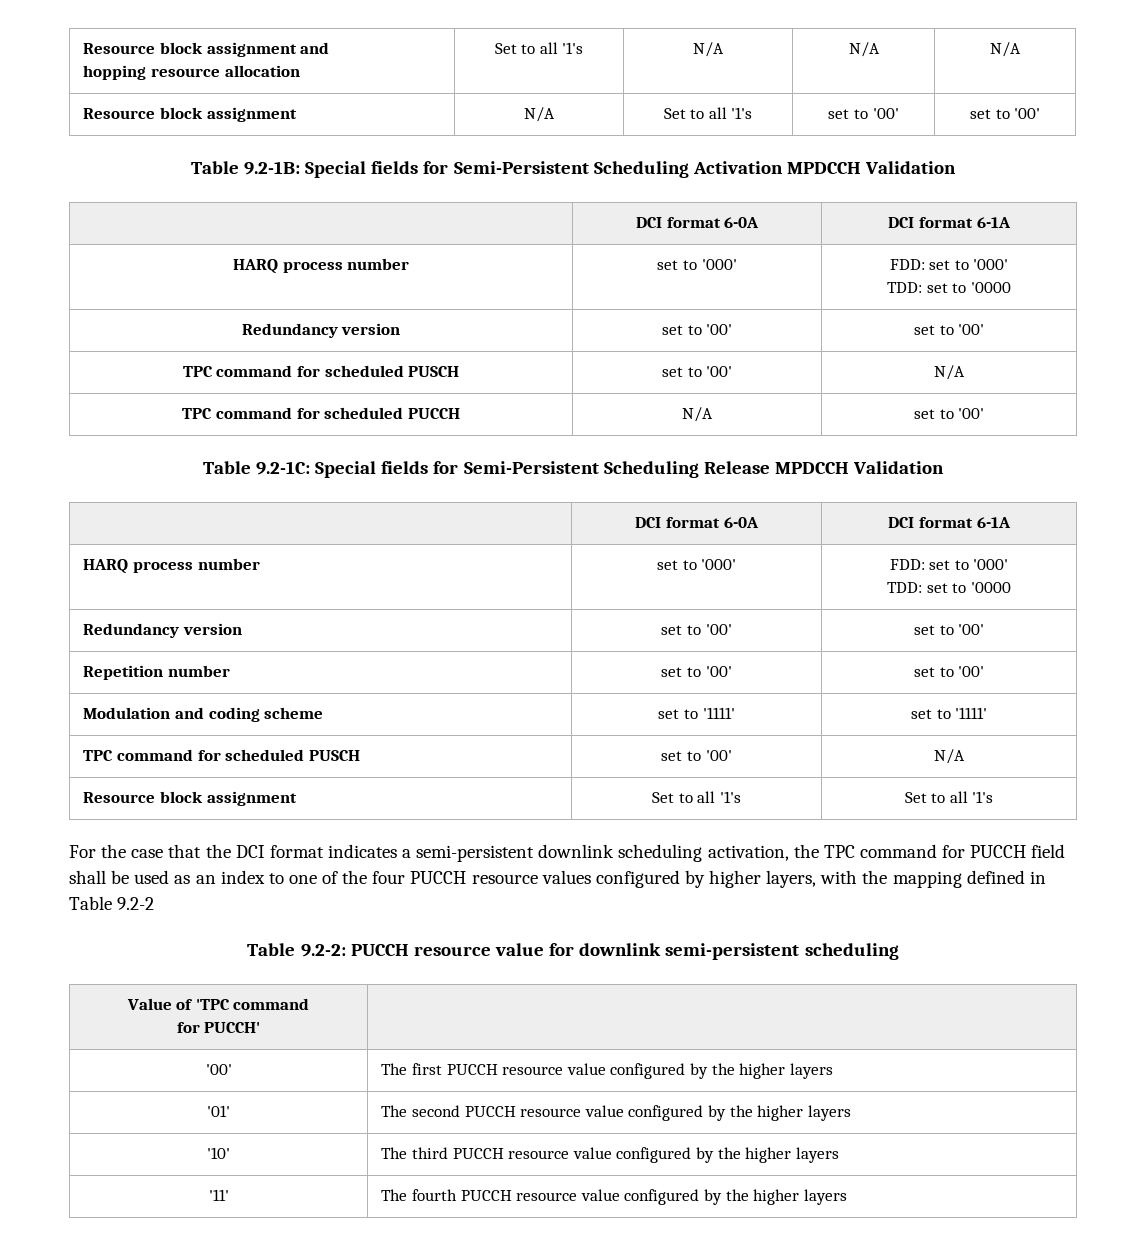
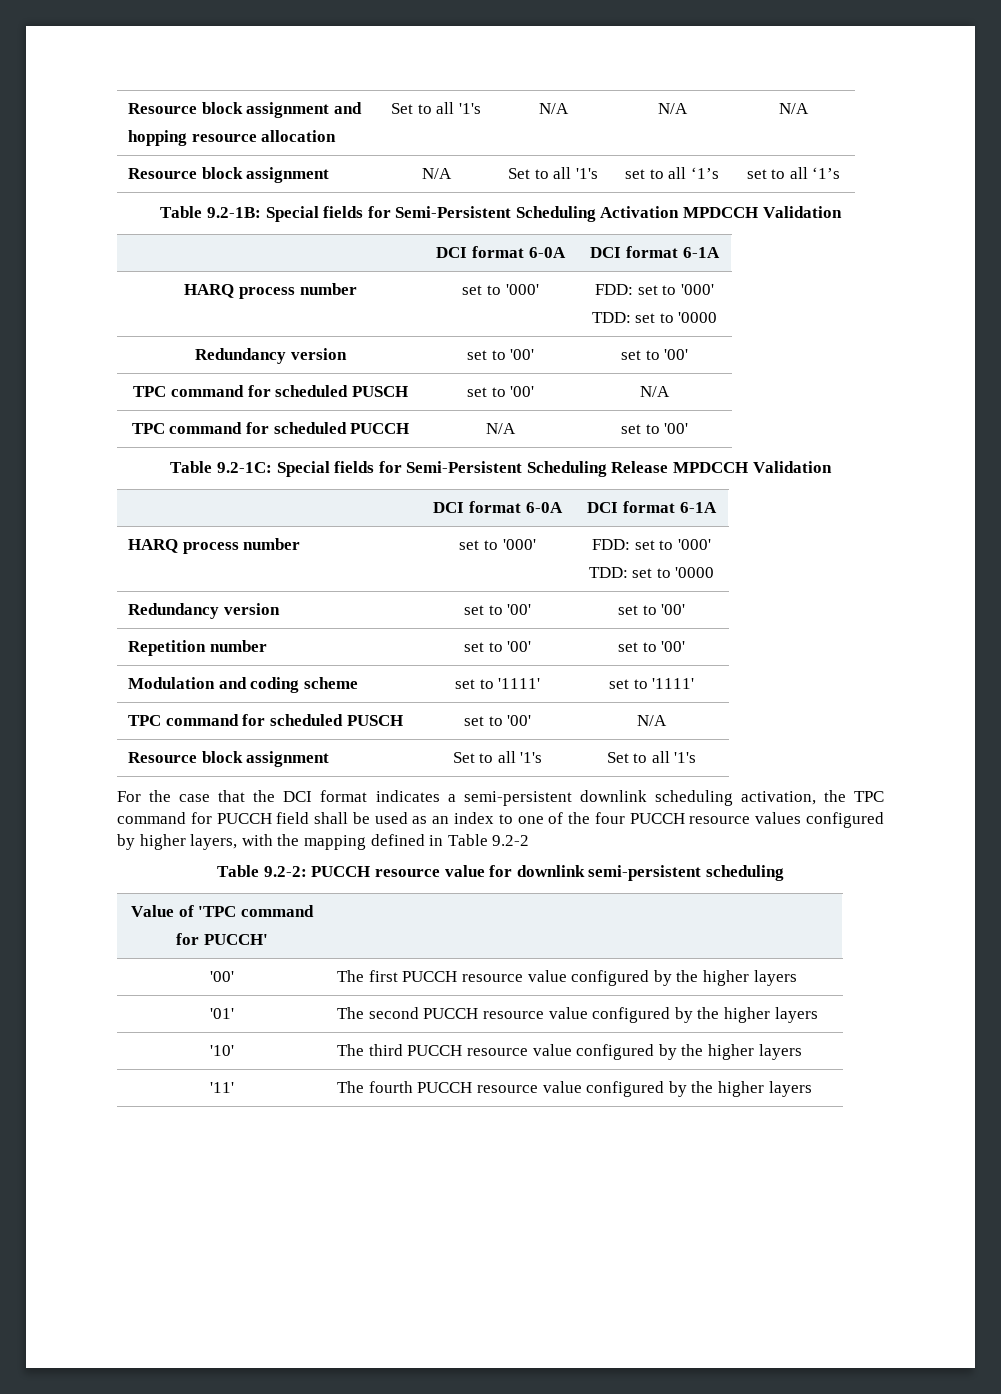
[872,108,899,119] [969,108,1041,119] '00' | set to '00' -> [668,167,719,179] [746,167,841,179] all ‘1’s | set to all ‘1’s

